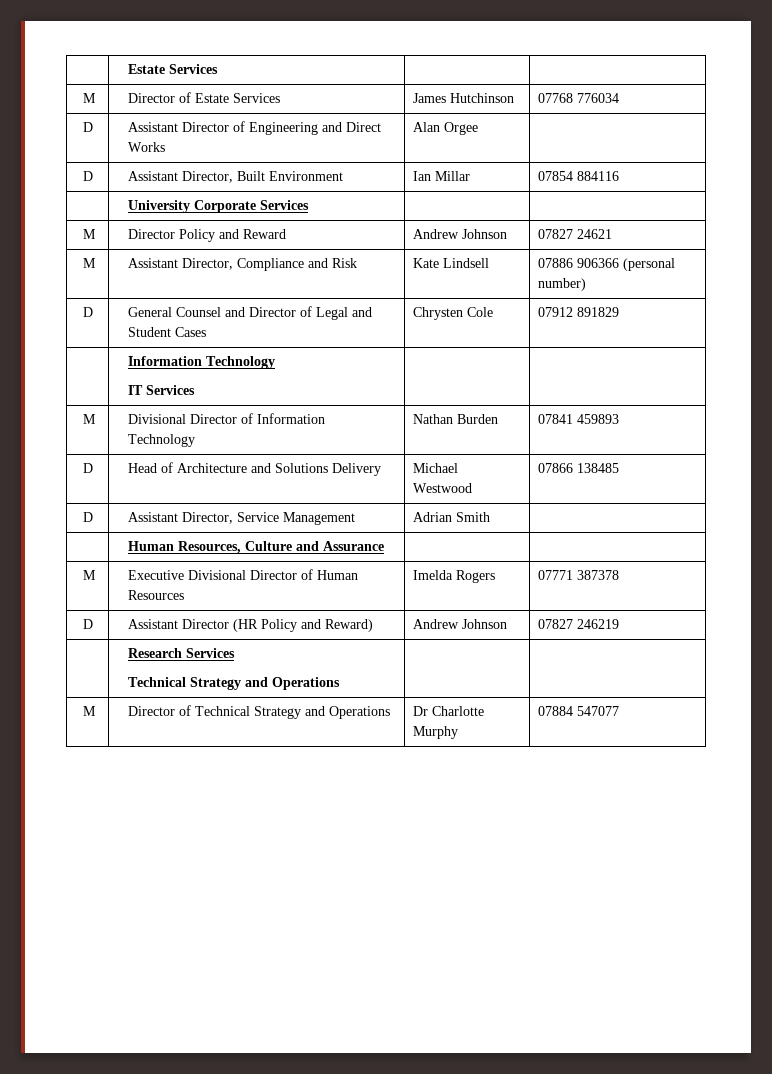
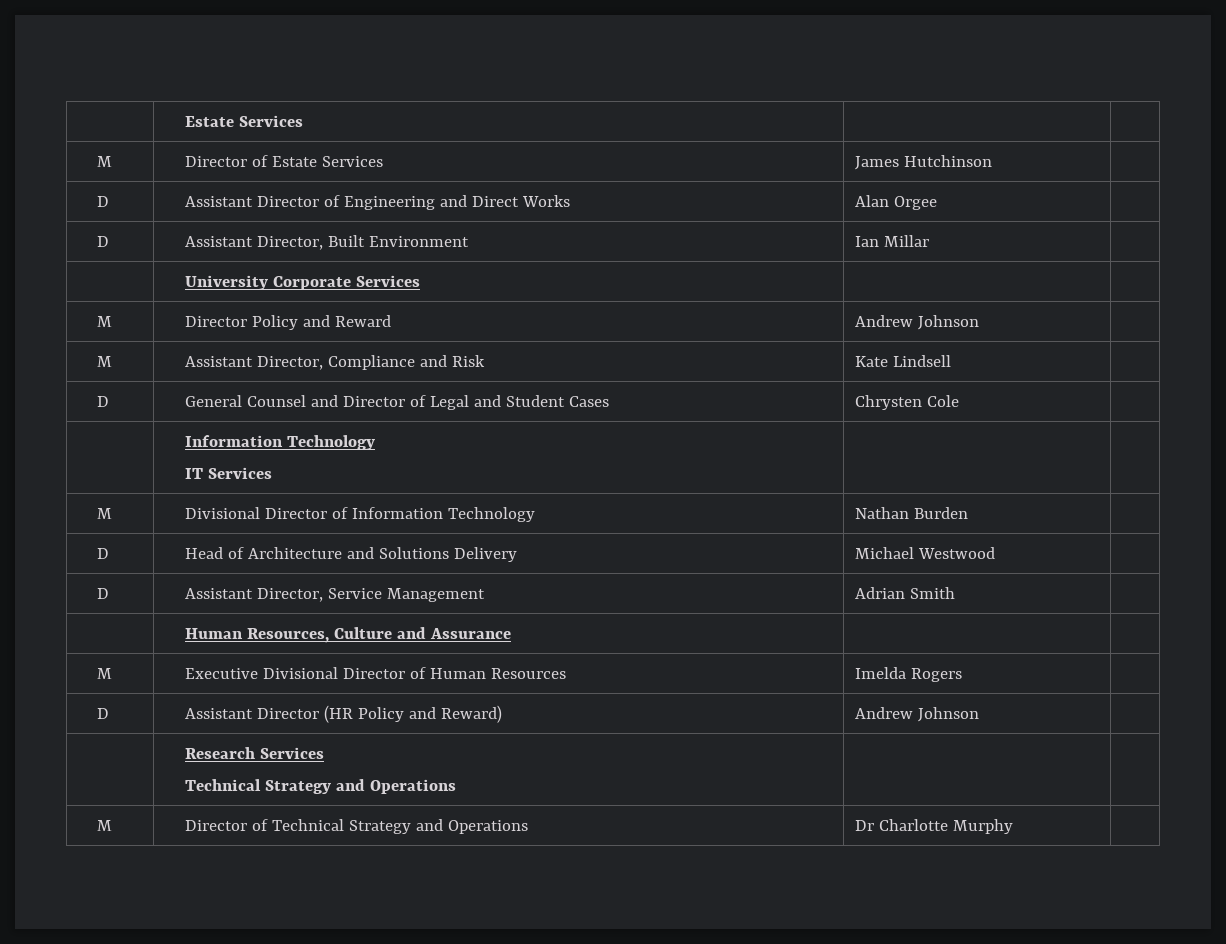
[538,93,620,103] 07768 776034 -> (993, 161) none
[538,171,620,181] 07854 884116 -> (930, 241) none
[538,229,613,239] 07827 24621 -> (980, 322) none
[538,258,676,271] [538,278,587,291] 07886 906366 (personal number) -> (952, 361) none
[538,307,620,317] 07912 891829 -> (960, 401) none
[538,414,620,424] 07841 459893 -> (969, 513) none
[538,463,620,473] 07866 138485 -> (996, 553) none
[538,570,620,580] 07771 387378 -> (963, 675) none
[538,619,620,629] 07827 246219 -> (980, 714) none
[538,706,620,716] 07884 547077 -> (1014, 826) none

